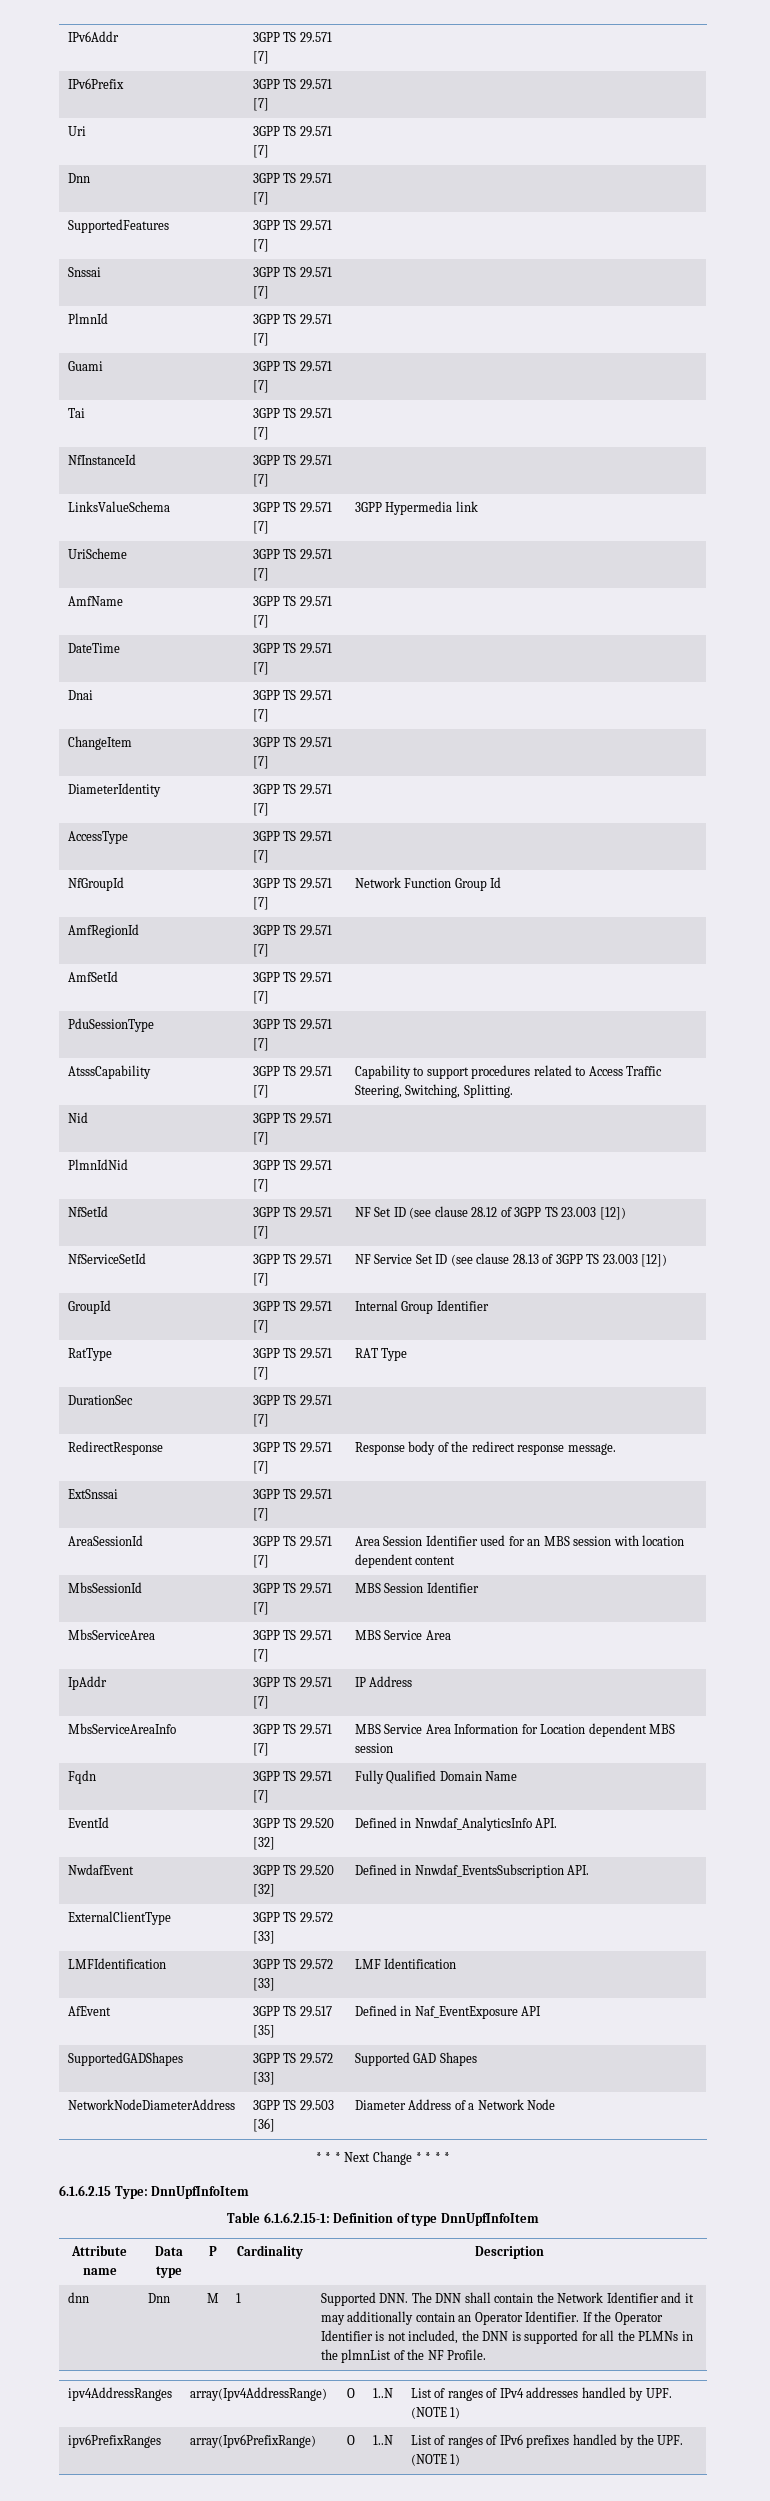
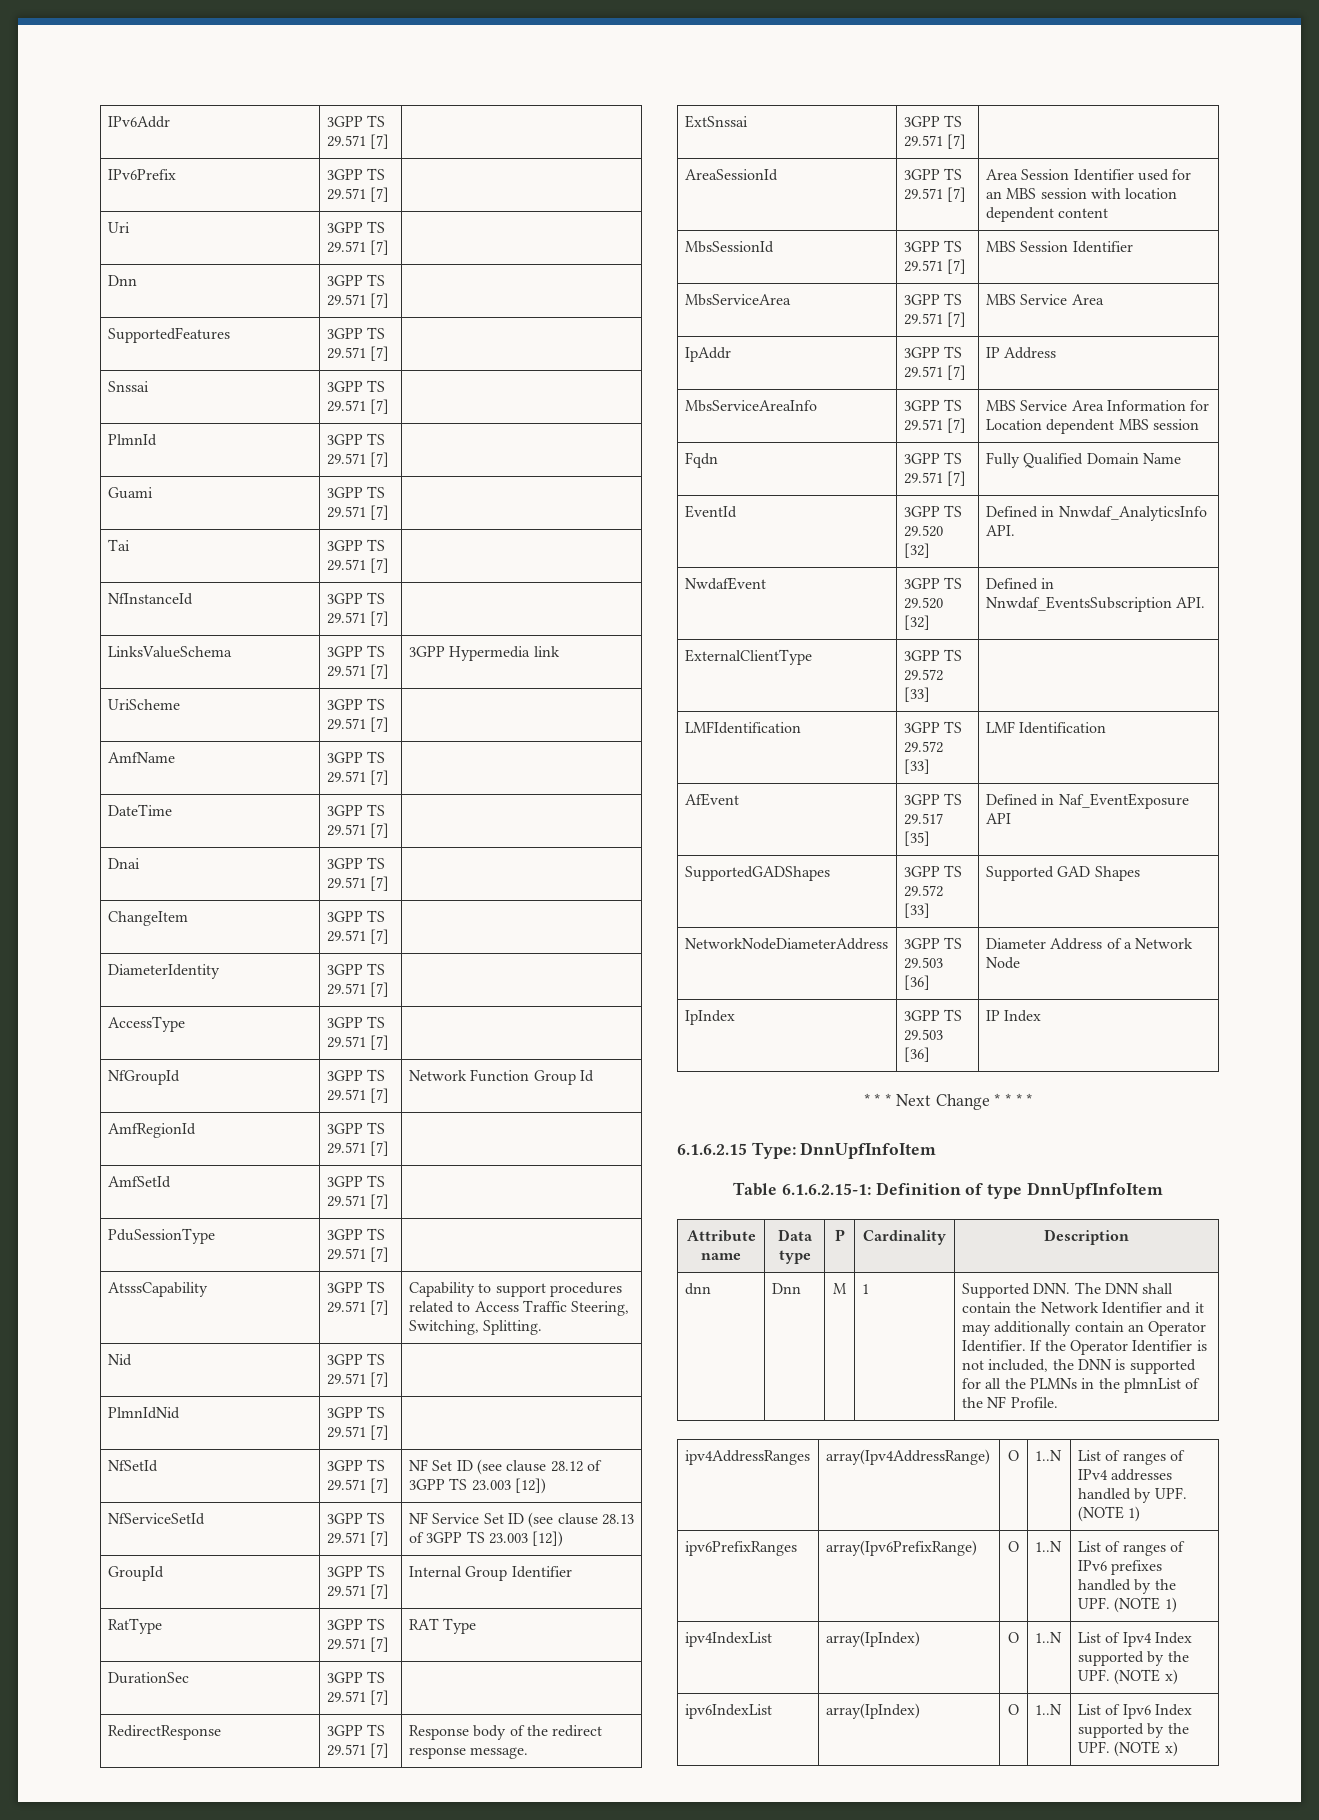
(556, 2104) none -> [684,1010,735,1025] [903,1009,963,1021] [903,1029,943,1041] [903,1047,930,1062] [985,1010,1042,1022] // IpIndex | 3GPP TS 29.503 [36] | IP Index
(461, 2460) none -> [684,1632,772,1647] [825,1631,920,1647] [1008,1632,1019,1643] [1034,1632,1062,1643] [1077,1632,1192,1647] [1077,1651,1189,1666] [1077,1669,1178,1685] [684,1704,772,1719] [825,1703,920,1719] [1008,1704,1019,1715] [1034,1704,1062,1715] [1077,1704,1192,1719] [1077,1723,1189,1738] [1077,1741,1178,1757] // ipv4IndexList | array(IpIndex) | O | 1..N | List of Ipv4 Index supported by the UPF. (NOTE x) // ipv6IndexList | array(IpIndex) | O | 1..N | List of Ipv6 Index supported by the UPF. (NOTE x)

